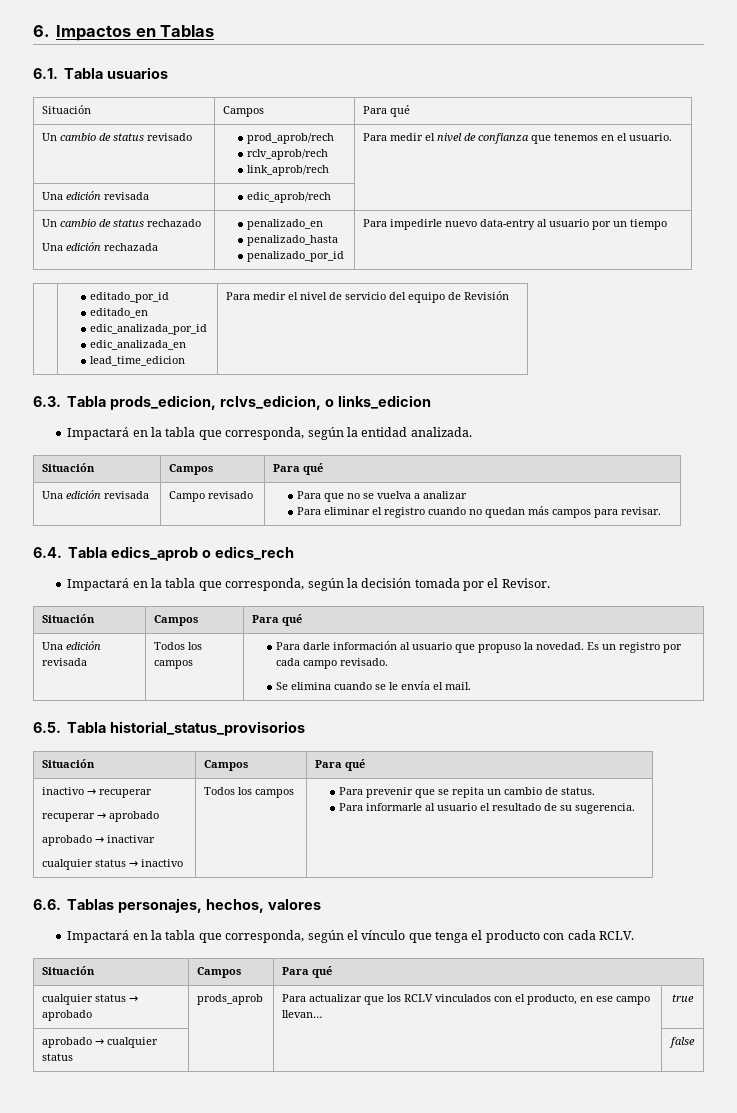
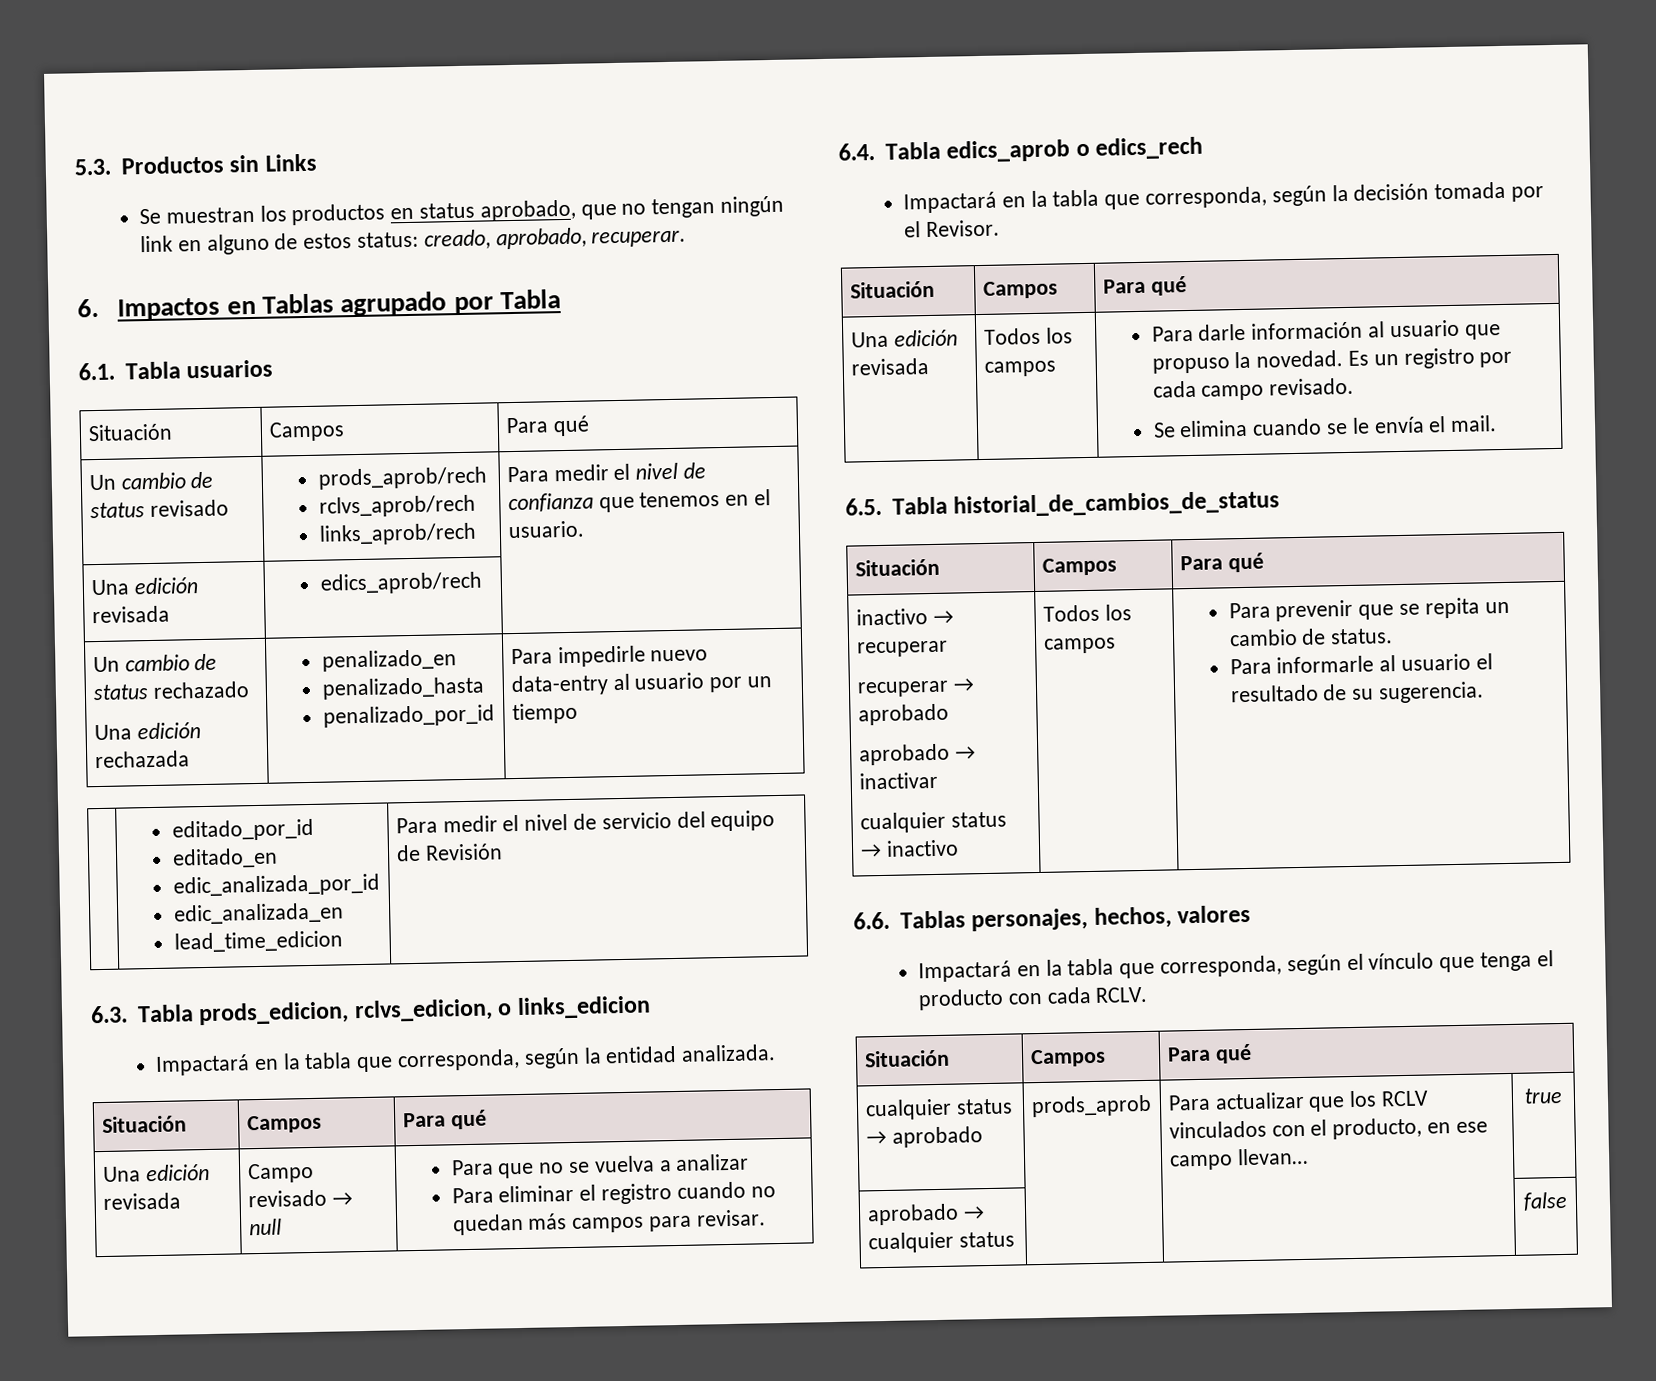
(33, 31) none -> [74,153,317,176] [138,195,785,226] [139,227,687,255] 5.3. Productos sin Links // Se muestran los productos en status aprobado, que no tengan ningún link en alguno de estos status: creado, aprobado, recuperar. //
(215, 31) none -> [340,289,561,317] agrupado por Tabla
[247,133,335,144] [247,149,329,160] [247,165,330,176] prod_aprob/rech // rclv_aprob/rech // link_aprob/rech -> [317,466,488,490] [318,494,476,518] [318,522,477,546] prods_aprob/rech // rclvs_aprob/rech // links_aprob/rech
[247,192,332,203] edic_aprob/rech -> [319,571,483,595] edics_aprob/rech
(253, 495) none -> [331,1192,353,1206] [248,1218,282,1236] → null
[110,721,306,736] historial_status_provisorios -> [953,490,1281,518] historial_de_cambios_de_status

